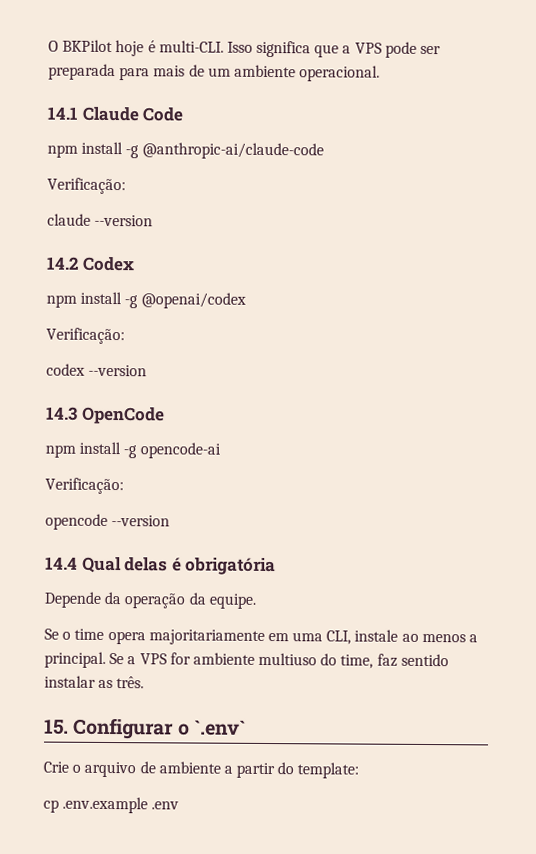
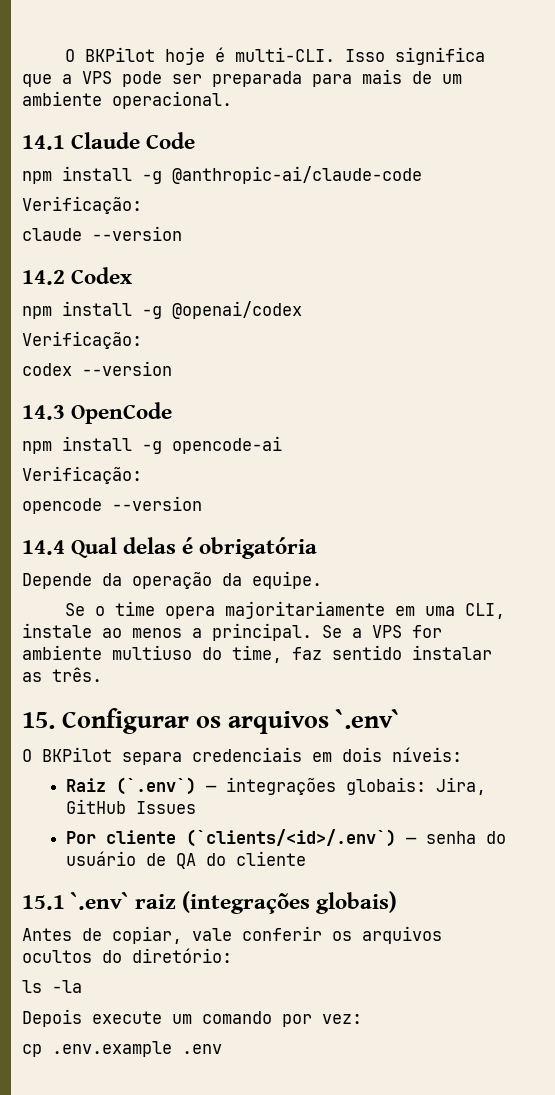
[177,723,190,736] o -> [196,711,330,734] os arquivos
[43,761,360,779] Crie o arquivo de ambiente a partir do template: -> [22,747,462,765] [66,777,487,795] [66,799,197,814] [66,829,507,847] [66,851,307,869] [22,891,398,914] [22,926,442,944] [22,948,232,963] [22,980,82,993] [22,1009,362,1027] O BKPilot separa credenciais em dois níveis: // Raiz (`.env`) — integrações globais: Jira, GitHub Issues // Por cliente (`clients/<id>/.env`) — senha do usuário de QA do cliente // 15.1 `.env` raiz (integrações globais) // Antes de copiar, vale conferir os arquivos ocultos do diretório: // ls -la // Depois execute um comando por vez:

